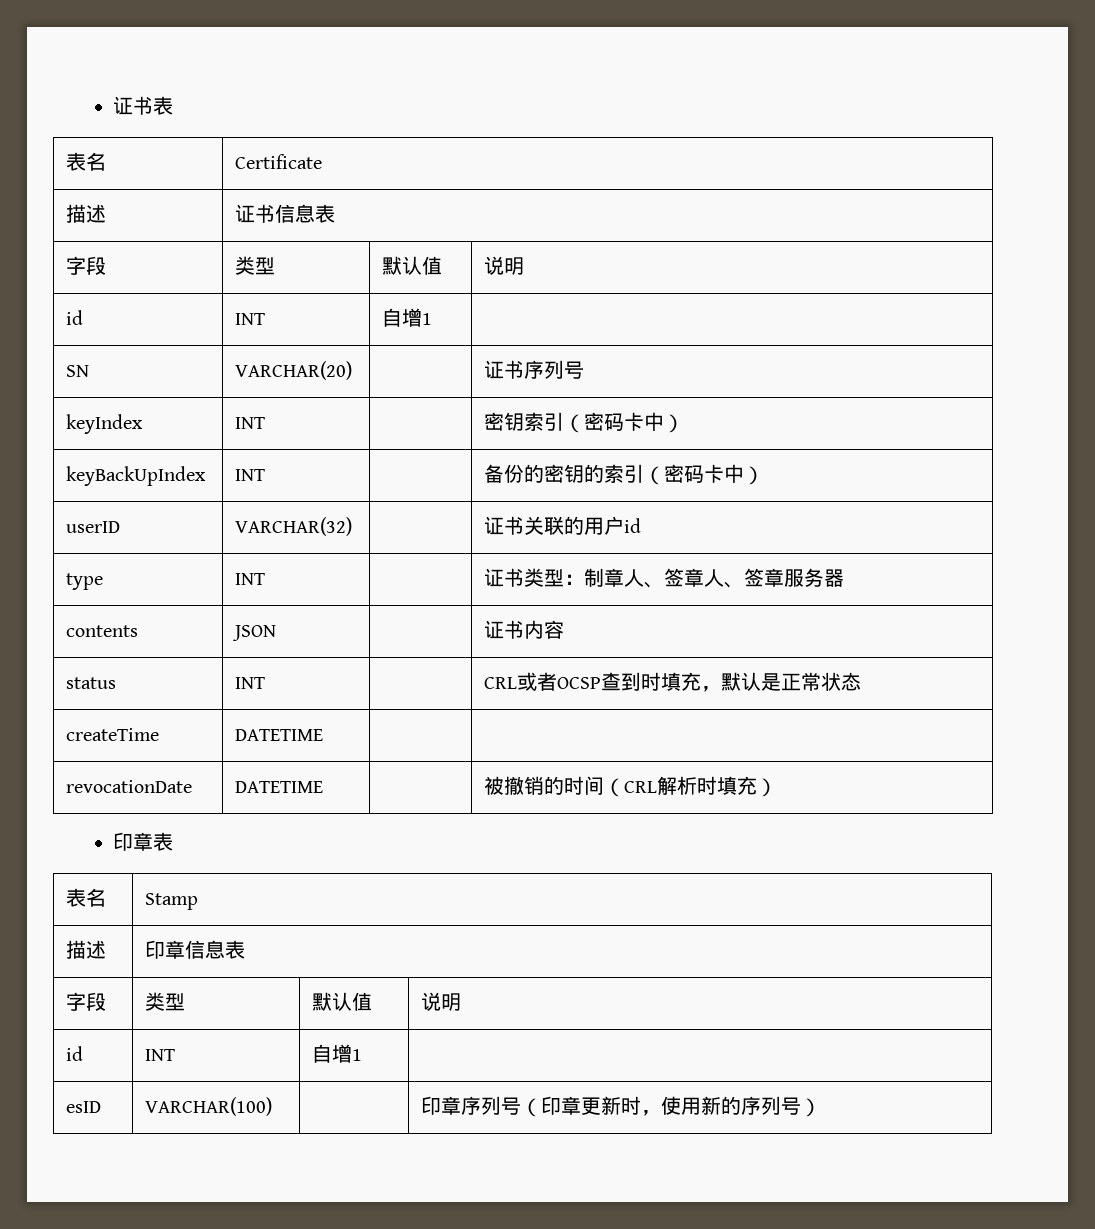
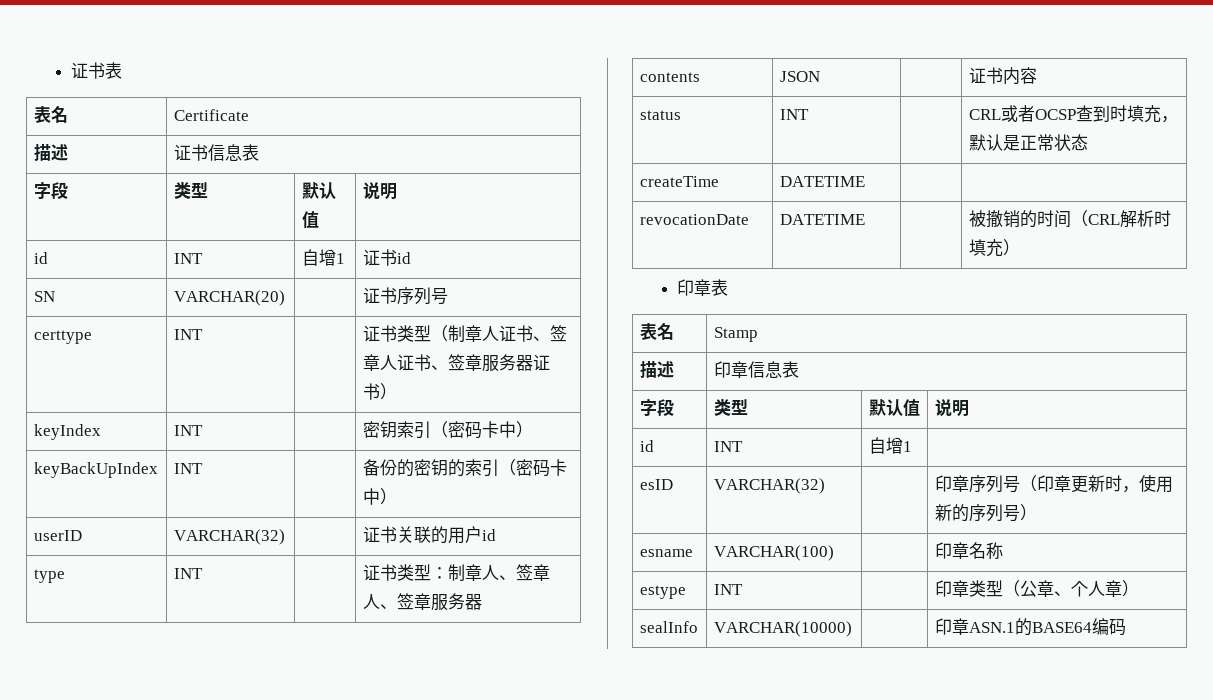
(432, 319) none -> [362,249,411,266] 证书id
(584, 370) none -> [33,330,92,344] [173,329,203,340] [362,325,567,342] [362,354,550,372] [362,383,397,400] // certtype | INT | | 证书类型（制章人证书、签章人证书、签章服务器证书）
[144,1097,272,1116] VARCHAR(100) -> [713,478,825,494] VARCHAR(32)
(821, 1107) none -> [639,549,693,557] [713,545,834,561] [934,542,1003,559] [639,585,686,599] [713,584,743,595] [934,580,1139,597] [639,621,698,633] [713,621,852,637] [934,618,1126,636] // esname | VARCHAR(100) | | 印章名称 // estype | INT | | 印章类型（公章、个人章） // sealInfo | VARCHAR(10000) | | 印章ASN.1的BASE64编码

